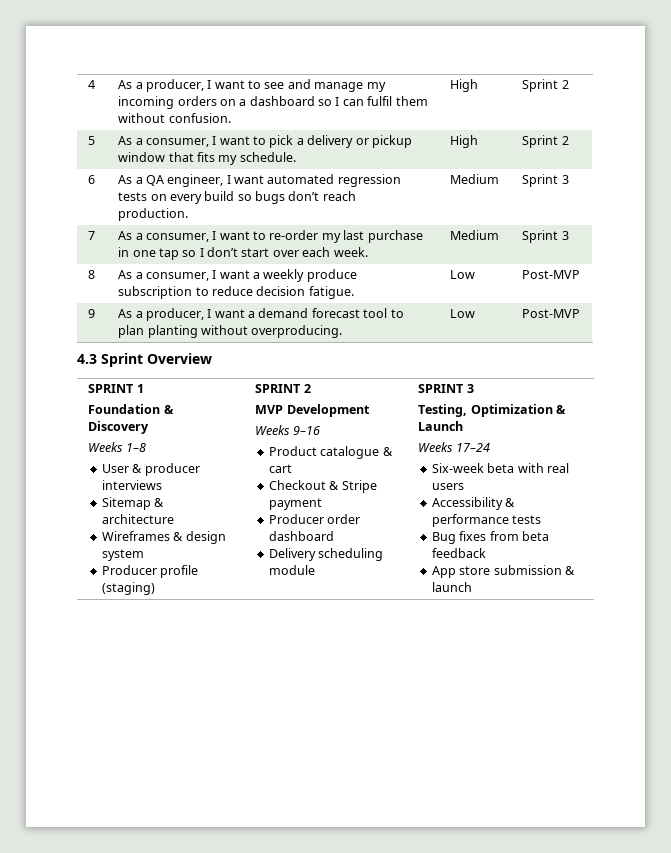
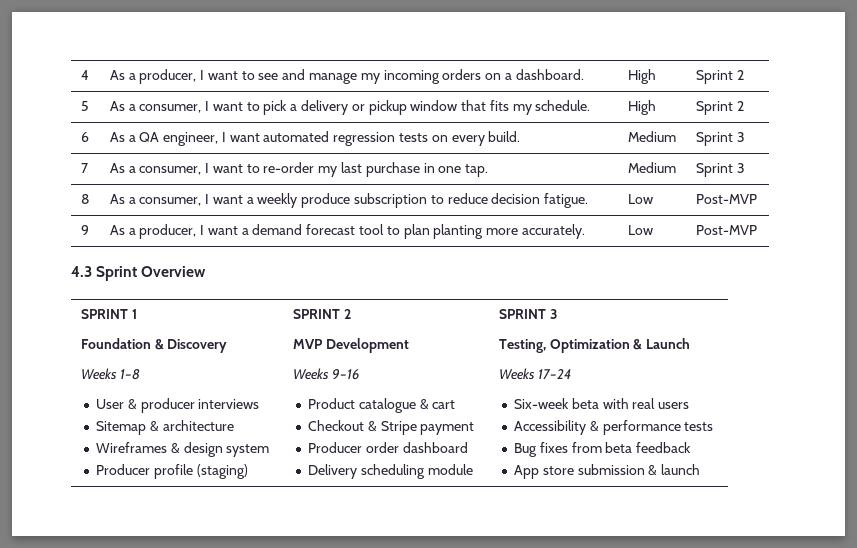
[249,96,428,106] [118,113,231,123] dashboard so I can fulfil them without confusion. -> [515,69,584,80] dashboard.
[204,191,356,204] [118,208,189,221] build so bugs don’t reach production. -> [488,131,521,142] build.
[158,247,368,260] tap so I don’t start over each week. -> [465,164,489,177] tap.
[200,325,343,338] without overproducing. -> [486,224,585,239] more accurately.

